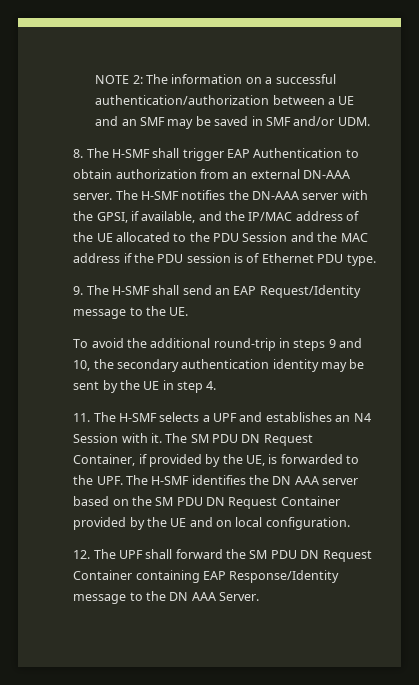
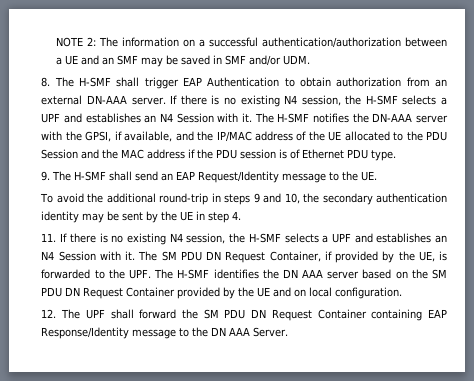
(113, 196) none -> [170,95,448,107] [41,113,253,123] If there is no existing N4 session, the H-SMF selects a UPF and establishes an N4 Session with it.
[93,412,116,422] The -> [60,233,246,245] If there is no existing N4 session, the

